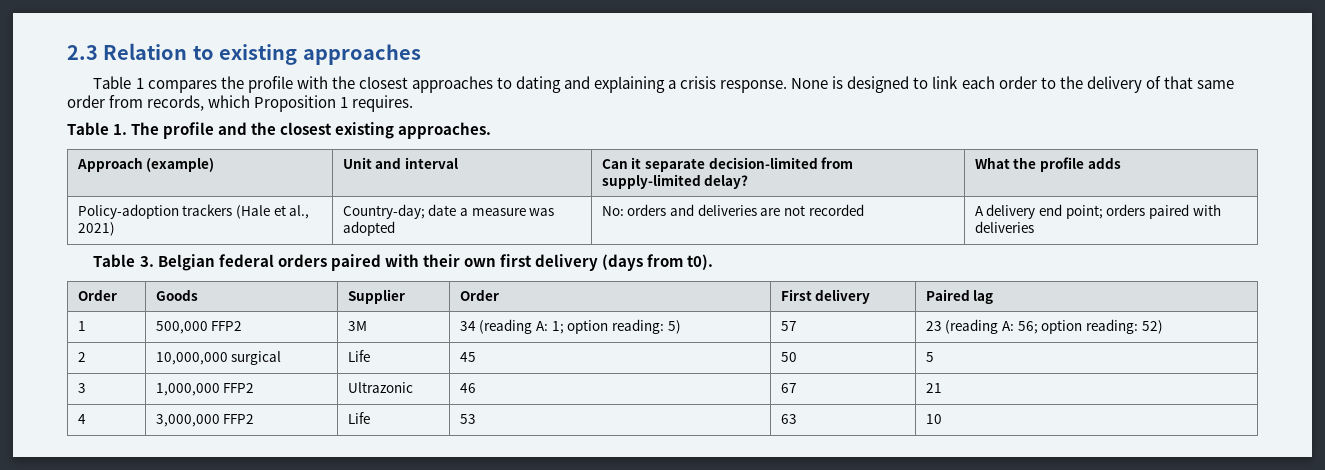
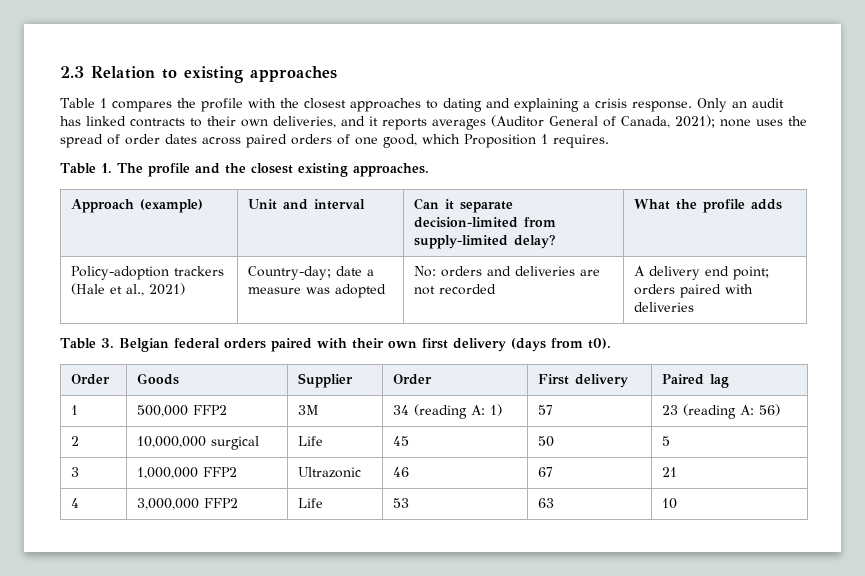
[791,76,1234,93] [67,95,205,111] None is designed to link each order to the delivery of that same order from records, -> [696,98,784,112] [60,115,807,130] [60,134,417,148] Only an audit has linked contracts to their own deliveries, and it reports averages (Auditor General of Canada, 2021); none uses the spread of order dates across paired orders of one good,
[551,319,681,334] 1; option reading: 5) -> [489,404,502,416] 1)
[1017,319,1163,334] 56; option reading: 52) -> [758,404,780,416] 56)

